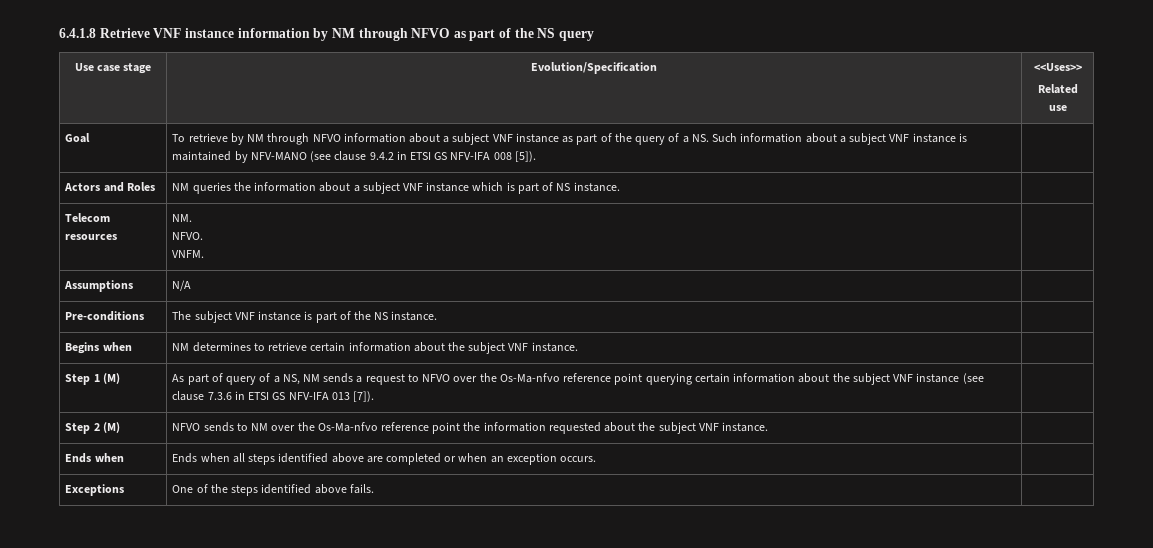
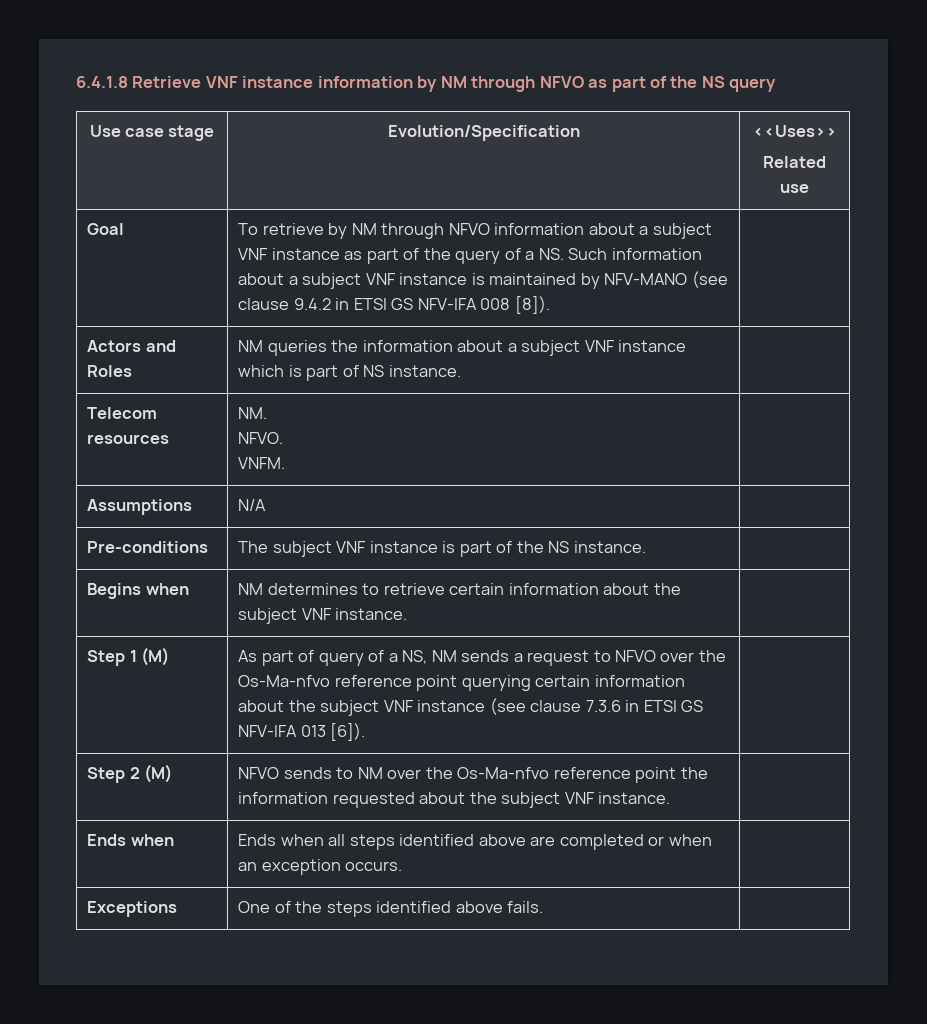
[514,151,536,162] [5]). -> [514,296,550,314] [8]).
[352,391,374,402] [7]). -> [330,723,366,741] [6]).

